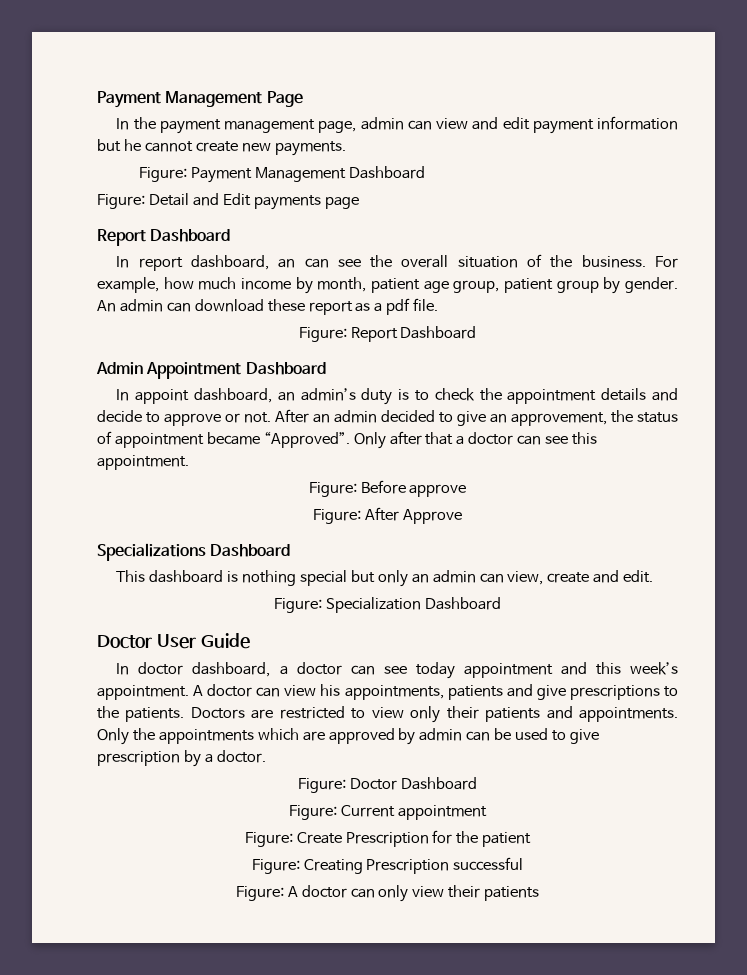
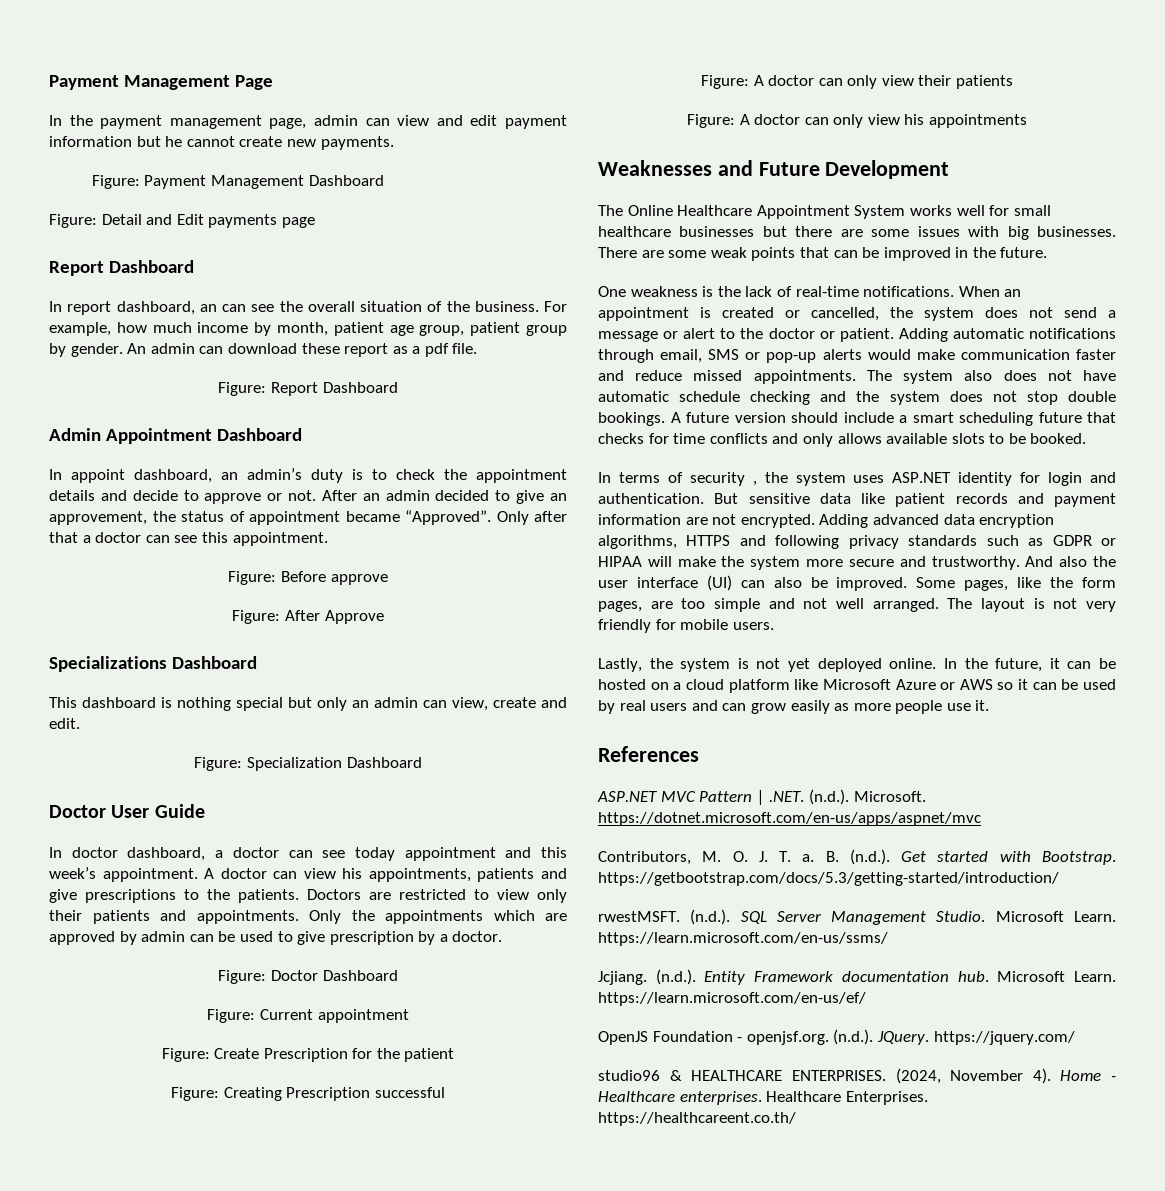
(540, 893) none -> [686,114,1028,128] [598,160,950,179] [598,205,1051,219] [598,226,1116,240] [598,247,1048,261] [598,286,1022,297] [598,307,1116,321] [598,328,1116,342] [598,349,1116,363] [598,370,1116,384] [598,391,1116,405] [598,412,1116,426] [598,433,1087,447] [598,472,1116,486] [598,493,1116,507] [598,514,1055,528] [598,535,1116,549] [598,556,1116,570] [598,575,1116,591] [598,598,1116,612] [598,619,774,633] [598,658,1117,672] [598,679,1117,693] [598,700,990,714] [598,746,699,762] [597,789,926,805] [598,812,981,826] [598,849,1116,865] [598,872,1059,886] [598,909,1116,925] [598,932,888,946] [598,969,1116,985] [598,992,866,1006] [598,1029,1075,1045] [598,1068,1116,1084] [598,1091,928,1105] [598,1112,796,1126] // Figure: A doctor can only view his appointments // Weaknesses and Future Development // The Online Healthcare Appointment System works well for small healthcare businesses but there are some issues with big businesses. There are some weak points that can be improved in the future. // One weakness is the lack of real-time notifications. When an appointment is created or cancelled, the system does not send a message or alert to the doctor or patient. Adding automatic notifications through email, SMS or pop-up alerts would make communication faster and reduce missed appointments. The system also does not have automatic schedule checking and the system does not stop double bookings. A future version should include a smart scheduling future that checks for time conflicts and only allows available slots to be booked. // In terms of security , the system uses ASP.NET identity for login and authentication. But sensitive data like patient records and payment information are not encrypted. Adding advanced data encryption algorithms, HTTPS and following privacy standards such as GDPR or HIPAA will make the system more secure and trustworthy. And also the user interface (UI) can also be improved. Some pages, like the form pages, are too simple and not well arranged. The layout is not very friendly for mobile users. // Lastly, the system is not yet deployed online. In the future, it can be hosted on a cloud platform like Microsoft Azure or AWS so it can be used by real users and can grow easily as more people use it. // References // ASP.NET MVC Pattern | .NET. (n.d.). Microsoft. https://dotnet.microsoft.com/en-us/apps/aspnet/mvc // Contributors, M. O. J. T. a. B. (n.d.). Get started with Bootstrap. https://getbootstrap.com/docs/5.3/getting-started/introduction/ // rwestMSFT. (n.d.). SQL Server Management Studio. Microsoft Learn. https://learn.microsoft.com/en-us/ssms/ // Jcjiang. (n.d.). Entity Framework documentation hub. Microsoft Learn. https://learn.microsoft.com/en-us/ef/ // OpenJS Foundation - openjsf.org. (n.d.). JQuery. https://jquery.com/ // studio96 & HEALTHCARE ENTERPRISES. (2024, November 4). Home - Healthcare enterprises. Healthcare Enterprises. https://healthcareent.co.th/

